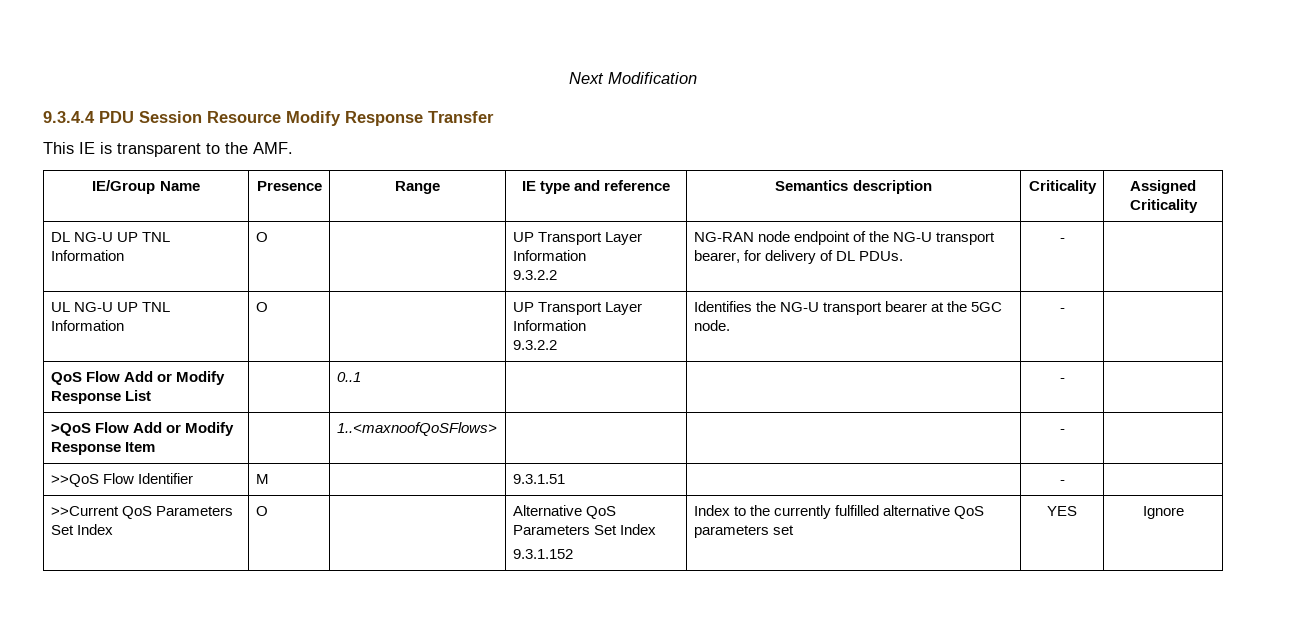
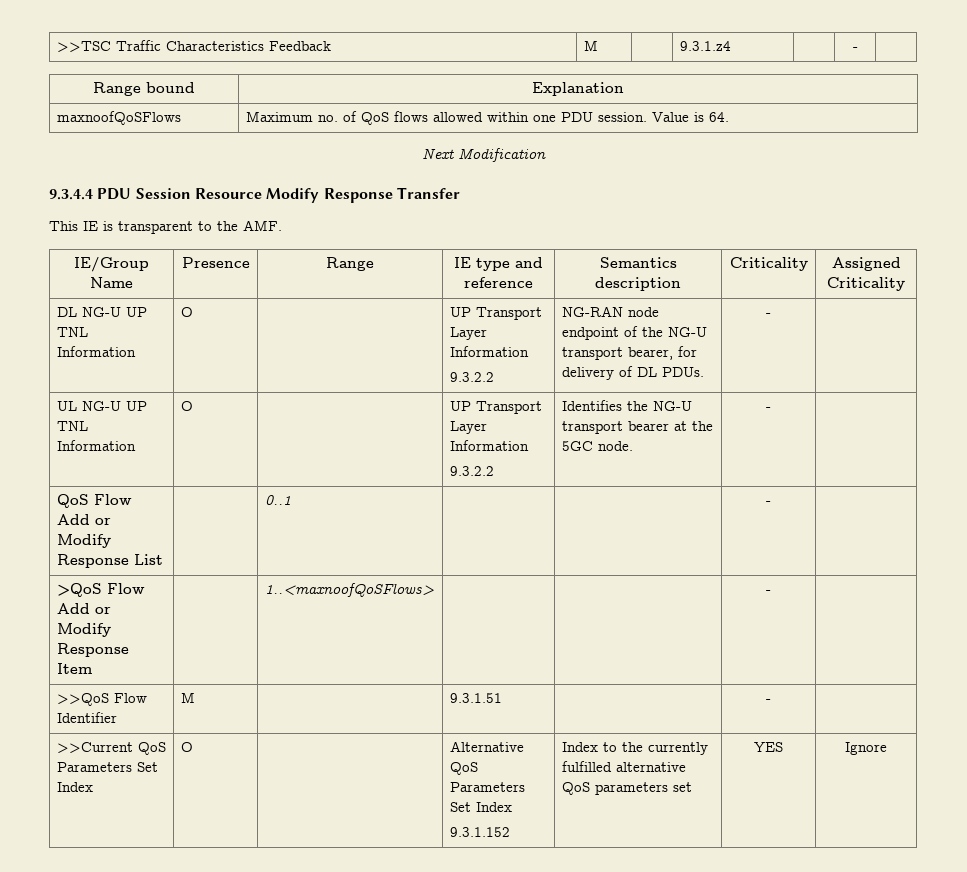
(569, 78) none -> [56,40,331,52] [583,40,598,51] [679,41,731,51] [852,47,858,51] [93,82,195,96] [532,82,624,96] [56,111,181,125] [245,111,729,125] >>TSC Traffic Characteristics Feedback | M | | 9.3.1.z4 | | - | // Range bound | Explanation // maxnoofQoSFlows | Maximum no. of QoS flows allowed within one PDU session. Value is 64. //

